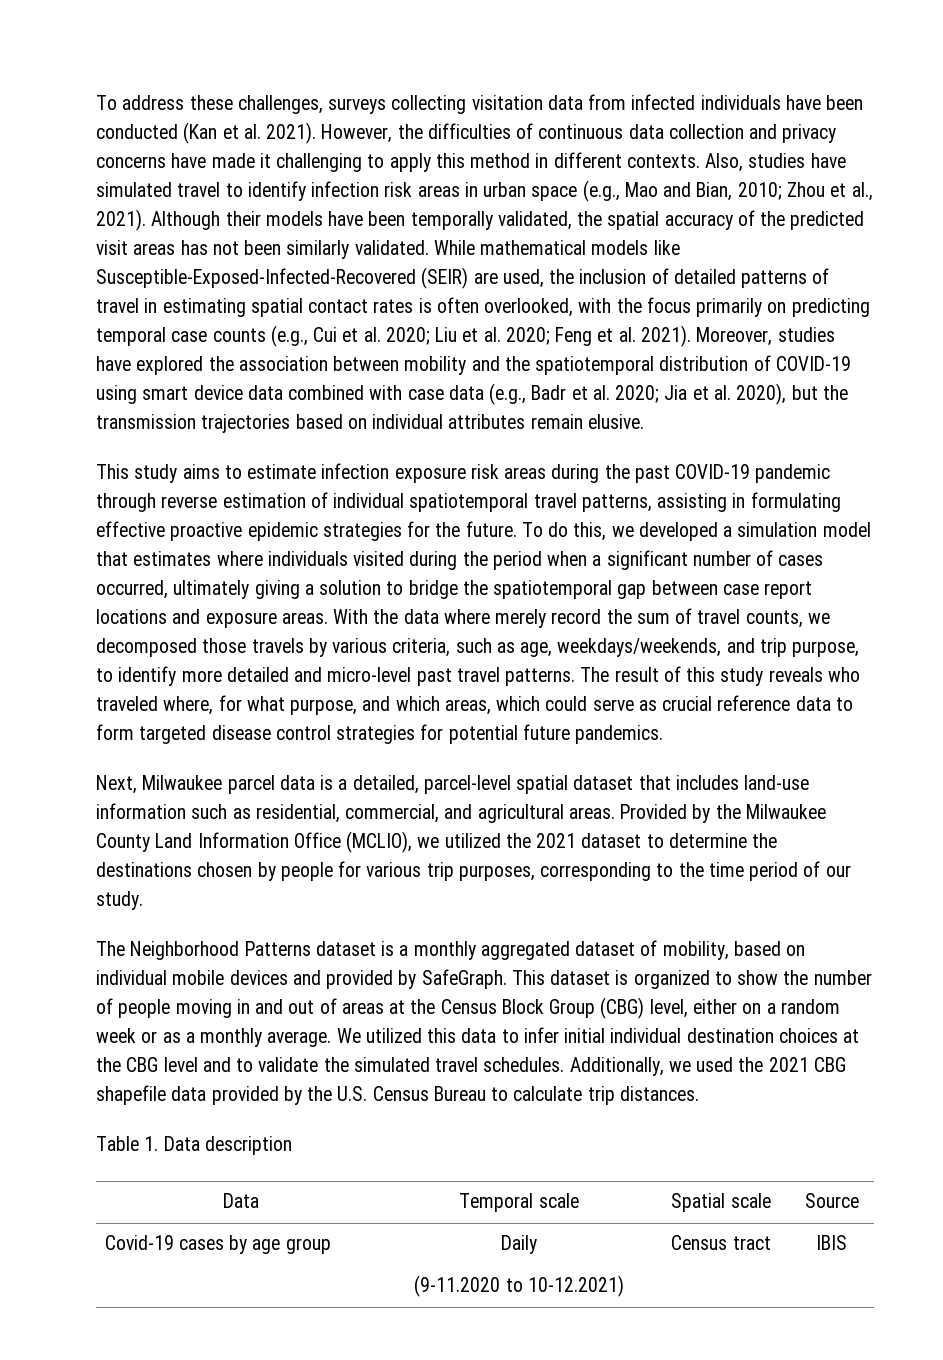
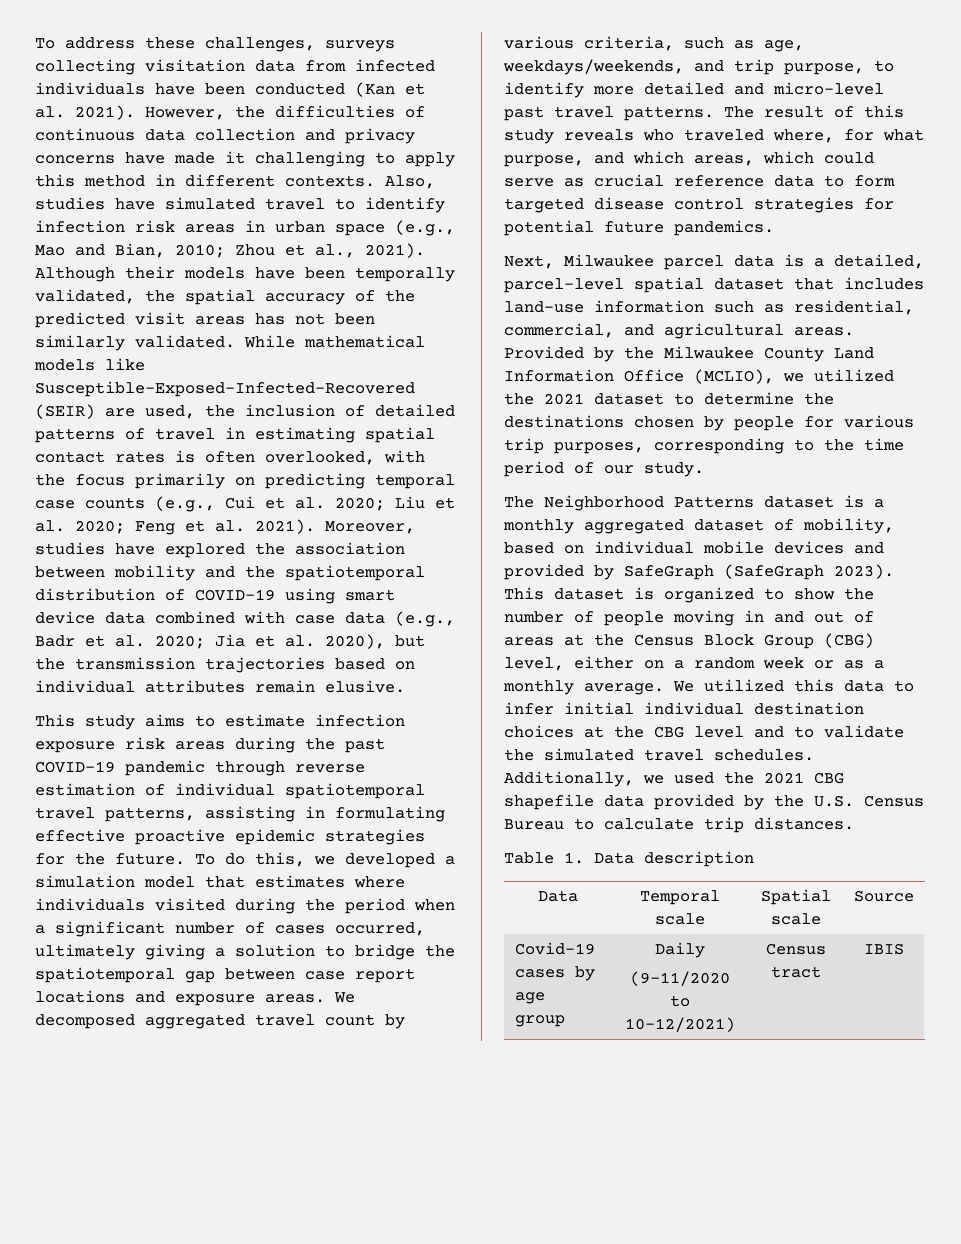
[333,608,830,628] [96,638,304,657] With the data where merely record the sum of travel counts, we decomposed those travels -> [334,992,355,1003] [35,1014,375,1029] We decomposed aggregated travel count
[421,969,507,989] SafeGraph. -> [624,564,894,580] SafeGraph (SafeGraph 2023).
[414,1275,624,1297] (9-11.2020 to 10-12.2021) -> [630,971,730,986] [670,995,690,1007] [625,1017,735,1032] (9-11/2020 to 10-12/2021)

